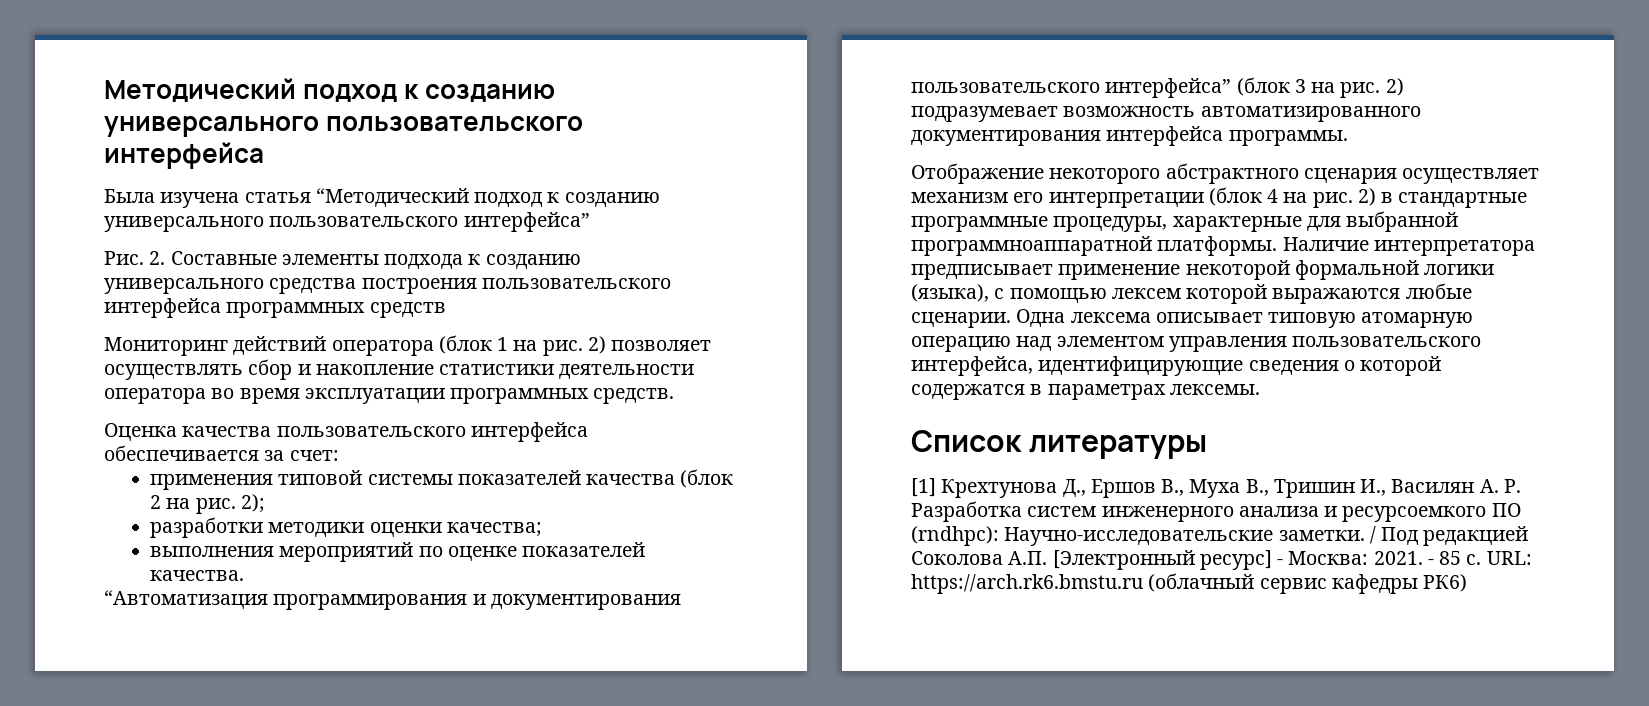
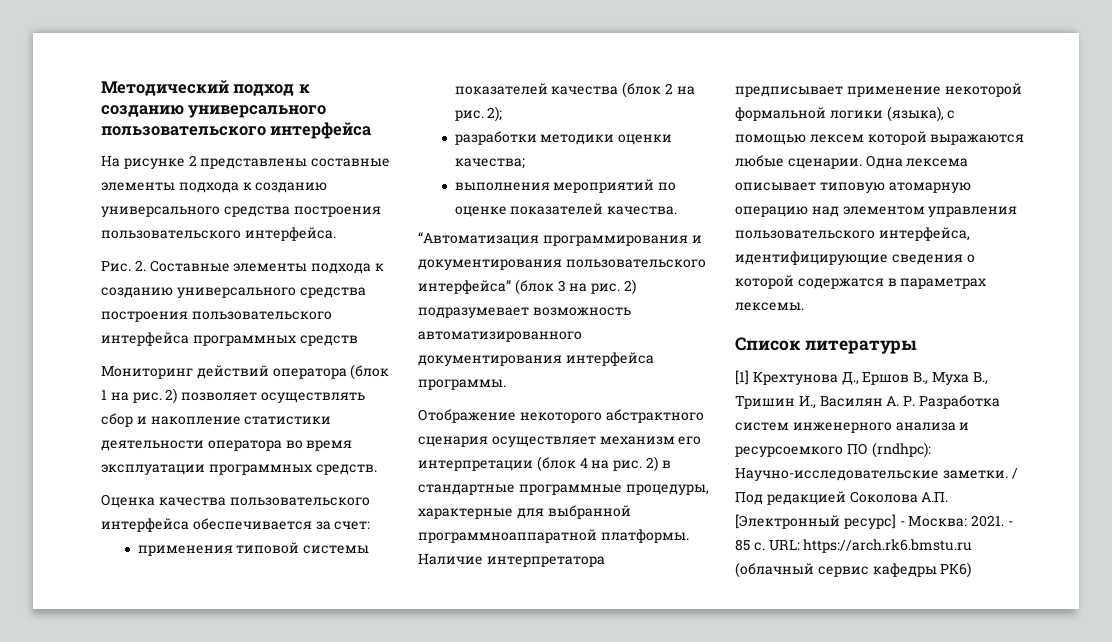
[104,188,660,208] [104,212,590,232] Была изучена статья “Методический подход к созданию универсального пользовательского интерфейса” -> [101,155,391,169] [101,182,328,193] [101,206,381,217] [101,227,336,241] На рисунке 2 представлены составные элементы подхода к созданию универсального средства построения пользовательского интерфейса.

